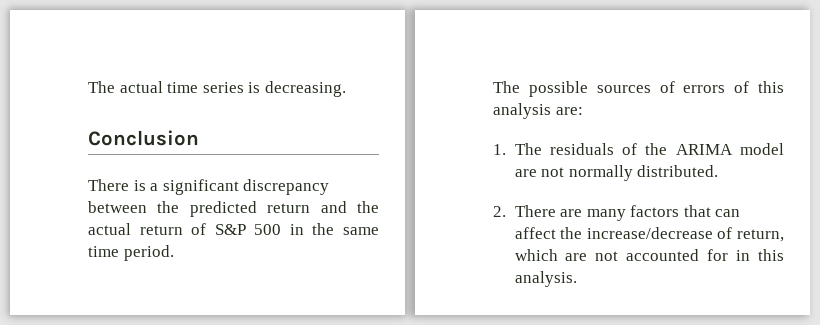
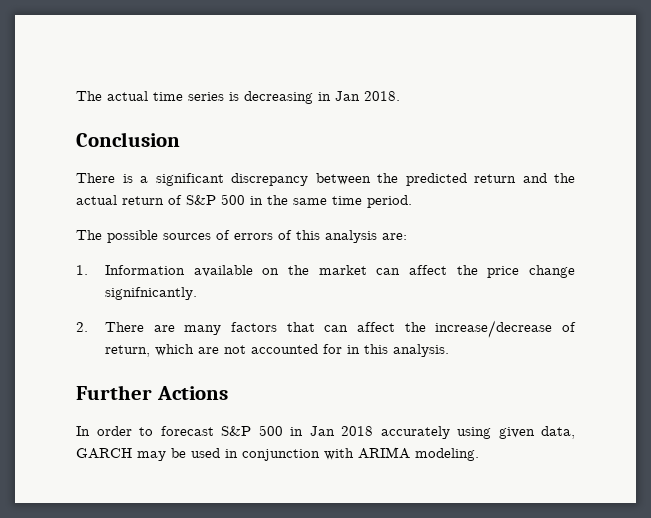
[264,81,346,97] decreasing. -> [244,91,400,104] decreasing in Jan 2018.
[514,143,784,155] [514,165,719,181] The residuals of the ARIMA model are not normally distributed. -> [104,265,576,278] [104,287,197,300] Information available on the market can affect the price change signifnicantly.
(577, 279) none -> [76,385,228,400] [76,425,575,439] [76,447,479,461] // Further Actions // In order to forecast S&P 500 in Jan 2018 accurately using given data, GARCH may be used in conjunction with ARIMA modeling.

